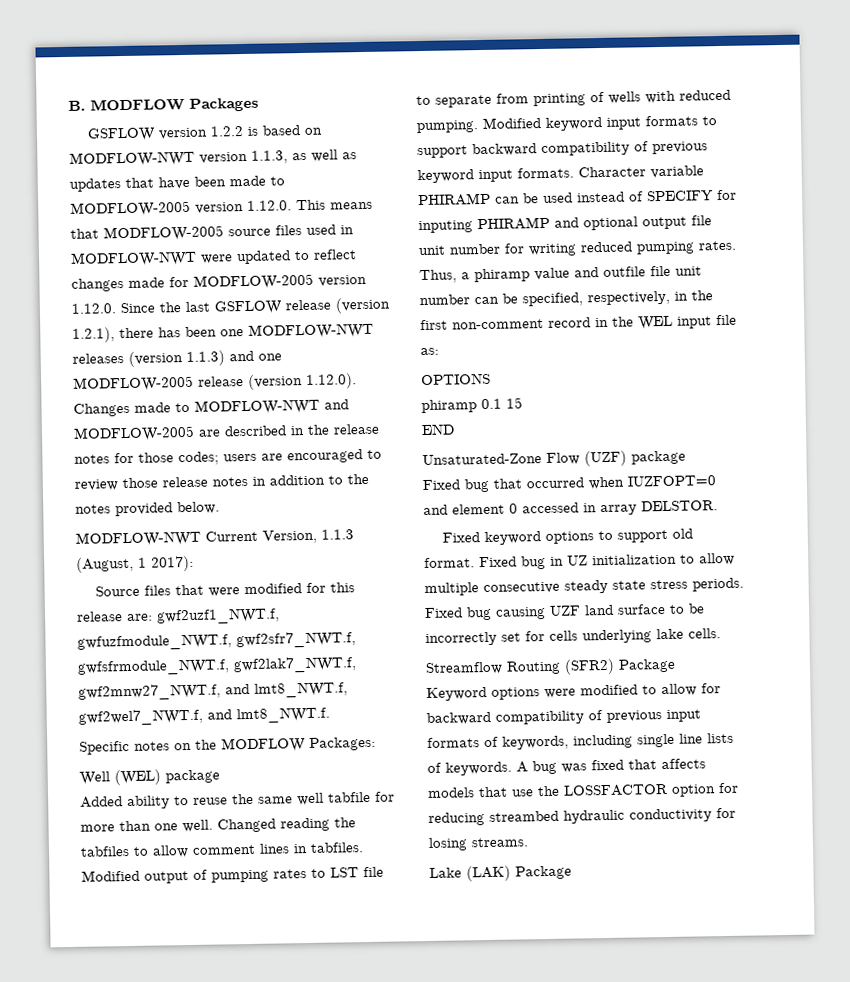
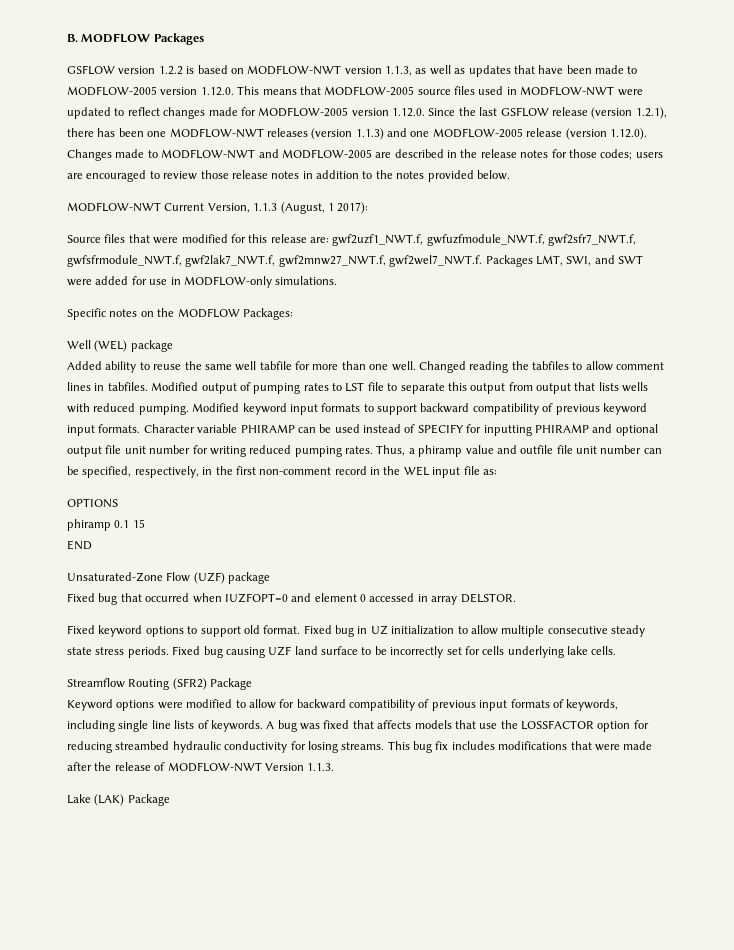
[225,681,348,698] [78,706,330,726] and lmt8_NWT.f, gwf2wel7_NWT.f, and lmt8_NWT.f. -> [389,255,643,267] [67,276,338,288] gwf2wel7_NWT.f. Packages LMT, SWI, and SWT were added for use in MODFLOW-only simulations.
[496,91,605,107] from printing of -> [447,382,619,394] this output from output that lists
[418,220,473,234] inputing -> [483,425,532,436] inputting
(528, 842) none -> [387,741,653,753] [67,762,335,772] This bug fix includes modifications that were made after the release of MODFLOW-NWT Version 1.1.3.

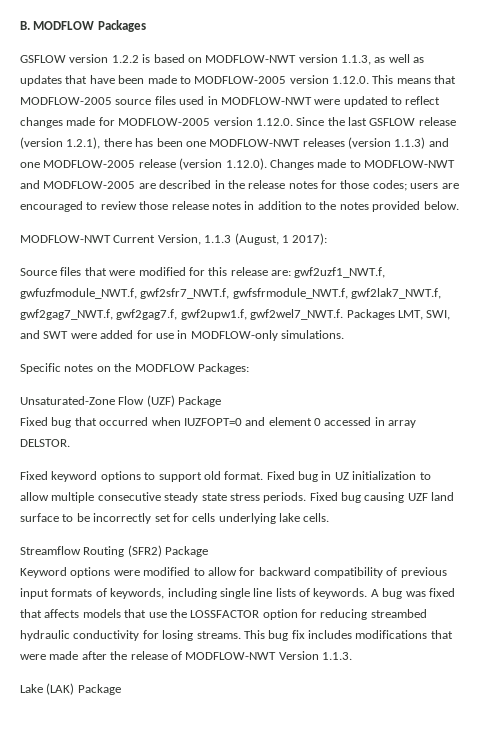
[278,255,386,267] gwf2mnw27_NWT.f, -> [20,309,247,320] gwf2gag7_NWT.f, gwf2gag7.f, gwf2upw1.f,
[67,340,173,352] [67,361,665,373] [67,382,649,394] [67,403,647,415] [67,424,658,436] [67,445,662,457] [67,466,497,478] [67,498,118,508] [67,519,145,531] [67,540,92,550] // Well (WEL) package // Added ability to reuse the same well tabfile for more than one well. Changed reading the tabfiles to allow comment lines in tabfiles. Modified output of pumping rates to LST file to separate this output from output that lists wells with reduced pumping. Modified keyword input formats to support backward compatibility of previous keyword input formats. Character variable PHIRAMP can be used instead of SPECIFY for inputting PHIRAMP and optional output file unit number for writing reduced pumping rates. Thus, a phiramp value and outfile file unit number can be specified, respectively, in the first non-comment record in the WEL input file as: // OPTIONS // phiramp 0.1 15 // END -> (249, 368) none
[228,572,271,584] package -> [178,396,222,407] Package

